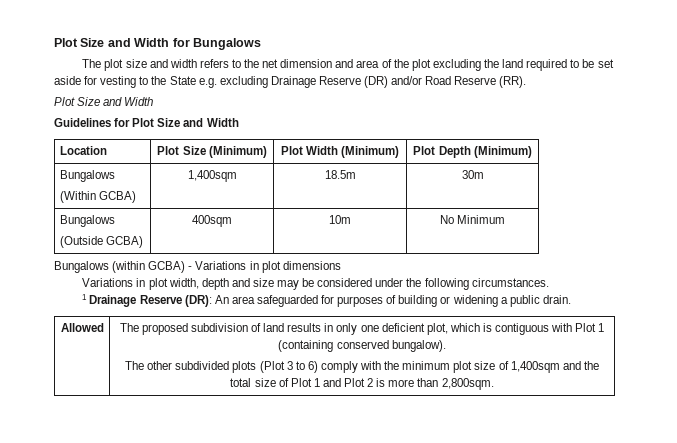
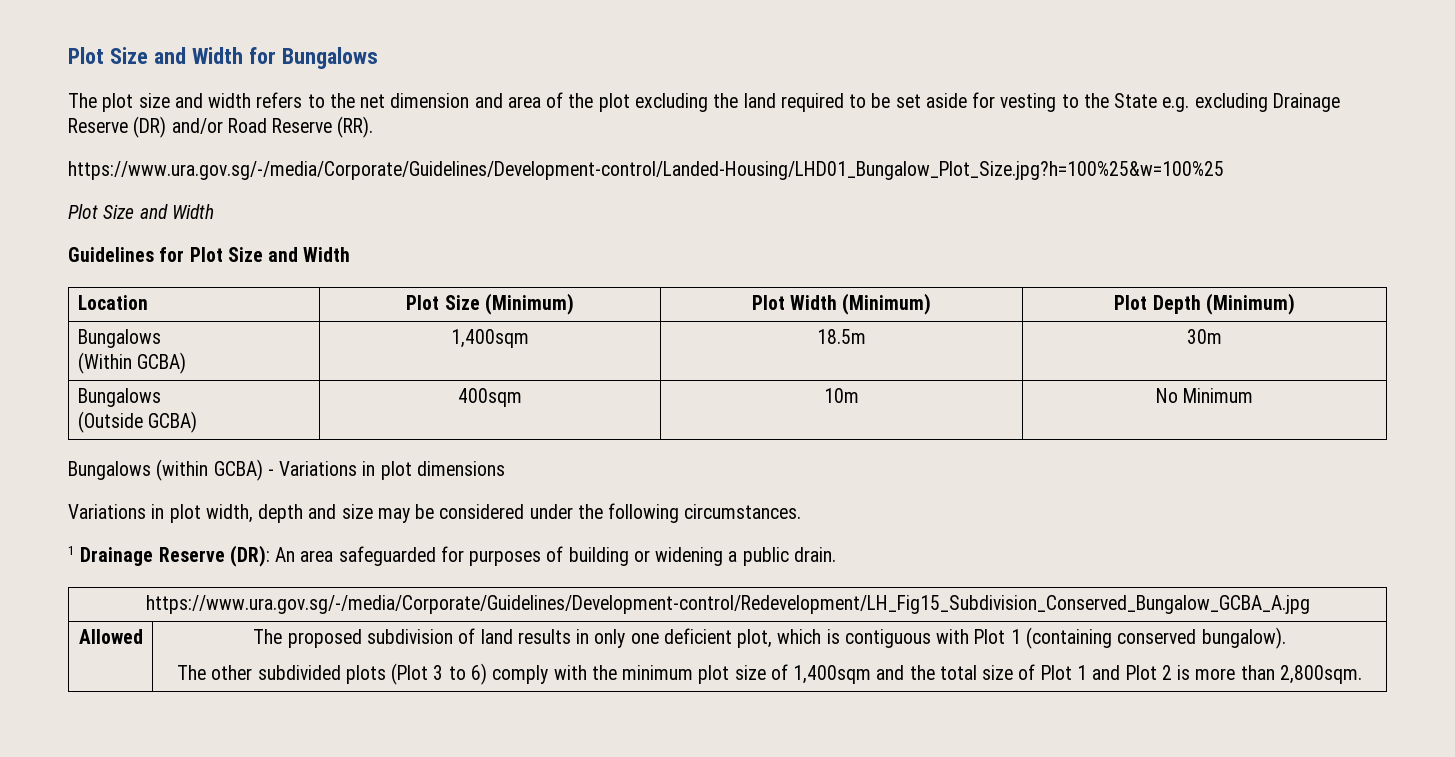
(527, 82) none -> [68,161,1224,180] // https://www.ura.gov.sg/-/media/Corporate/Guidelines/Development-control/Landed-Housing/LHD01_Bungalow_Plot_Size.jpg?h=100%25&w=100%25
(571, 299) none -> [145,595,1310,614] // https://www.ura.gov.sg/-/media/Corporate/Guidelines/Development-control/Redevelopment/LH_Fig15_Subdivision_Conserved_Bungalow_GCBA_A.jpg

